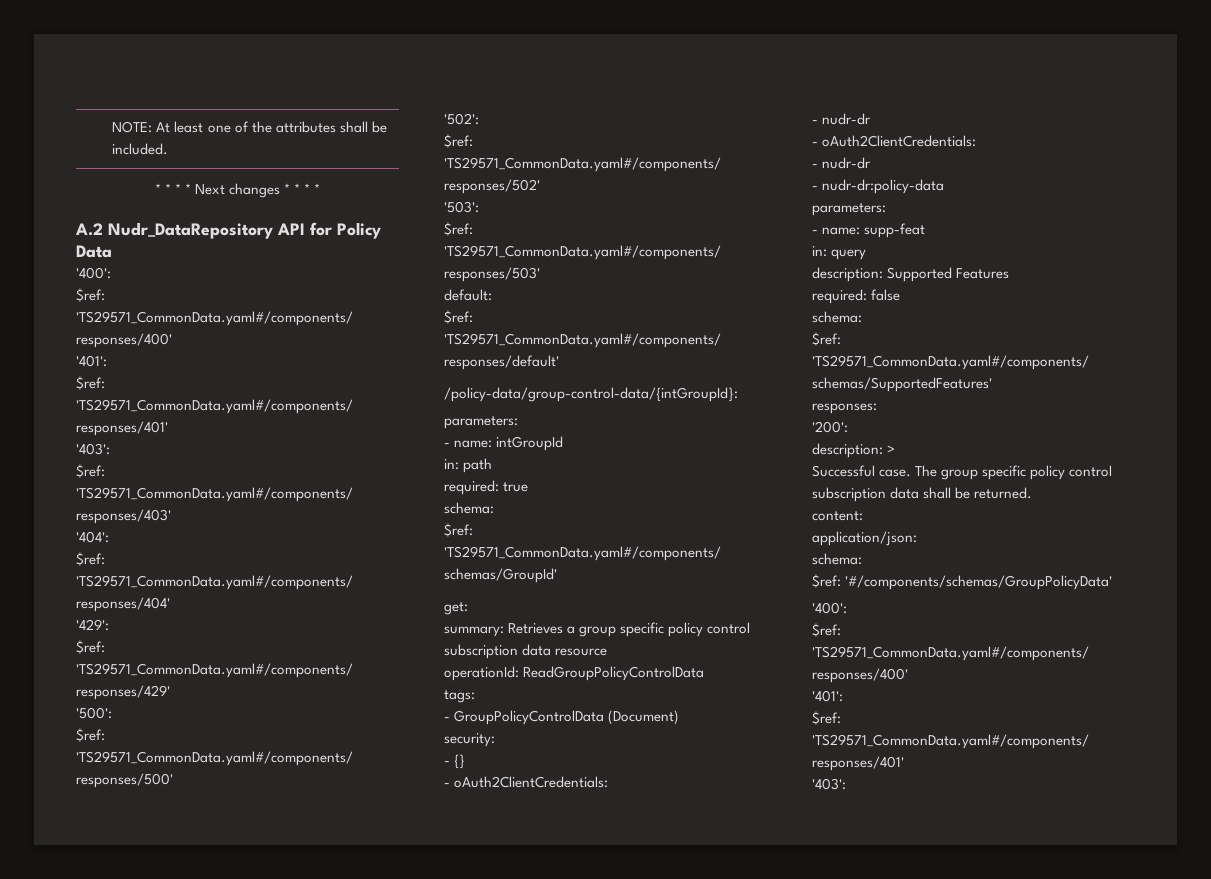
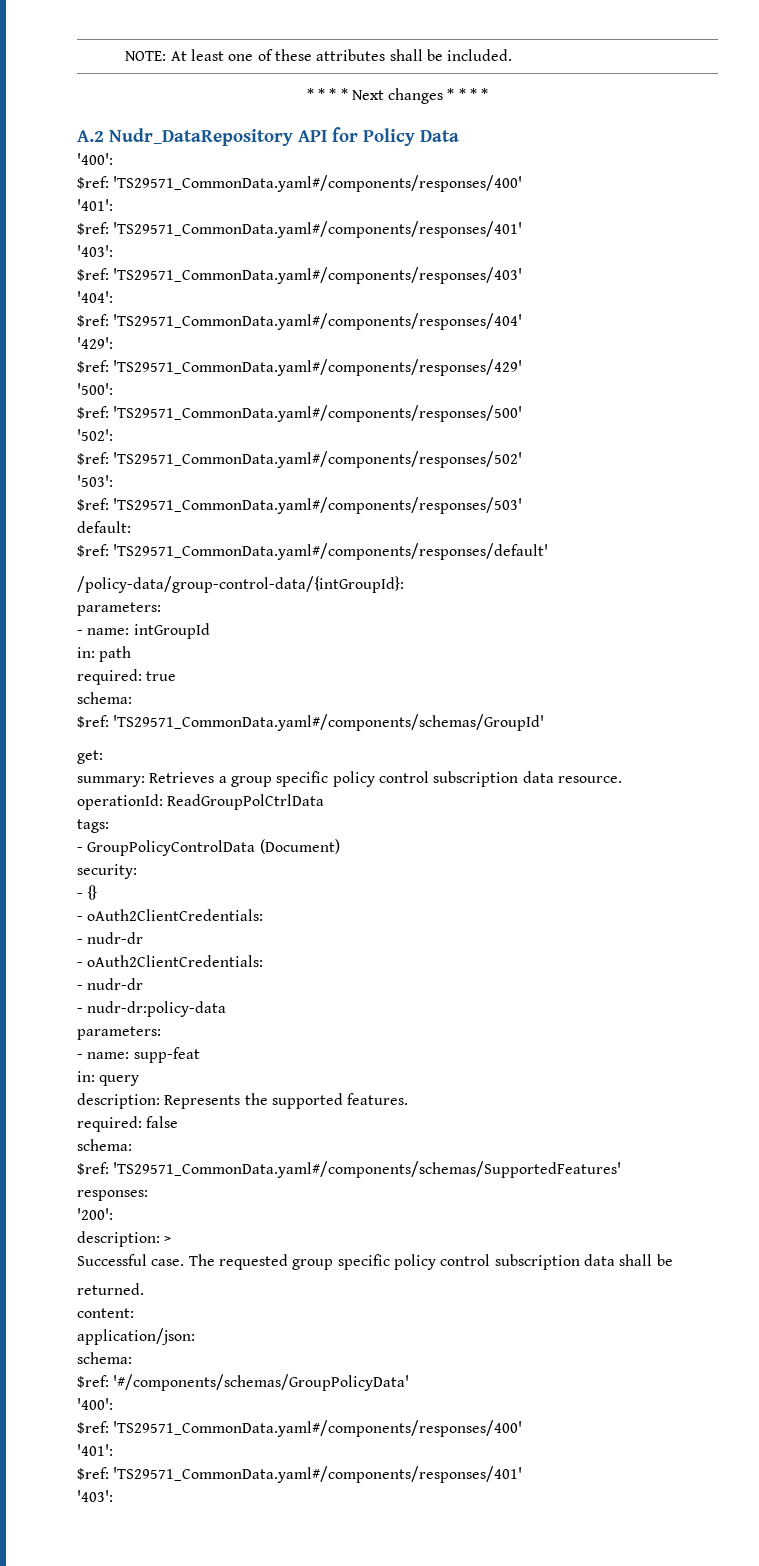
[251,121,272,133] the -> [274,49,312,61] these
[555,648,608,656] resource -> [557,776,622,783] resource.
[523,666,705,681] ReadGroupPolicyControlData -> [167,794,325,810] ReadGroupPolCtrlData
[887,267,1010,282] Supported Features -> [164,1093,409,1109] Represents the supported features.
(938, 471) none -> [218,1254,288,1270] requested
(971, 493) none -> (673, 1260) //

